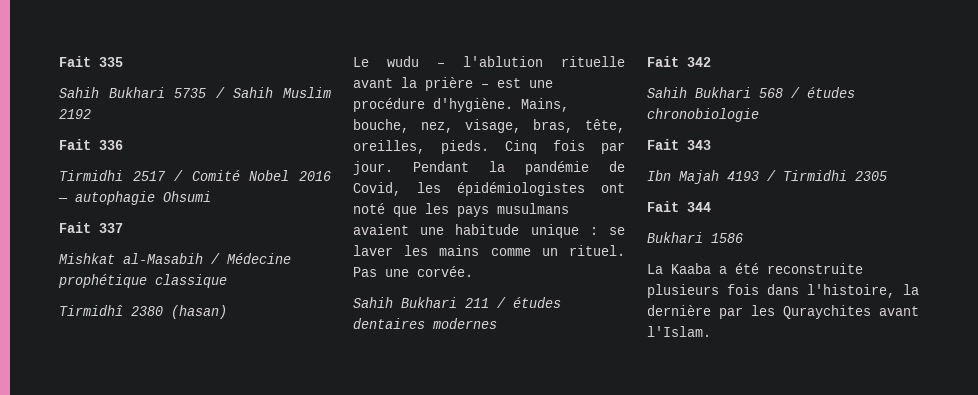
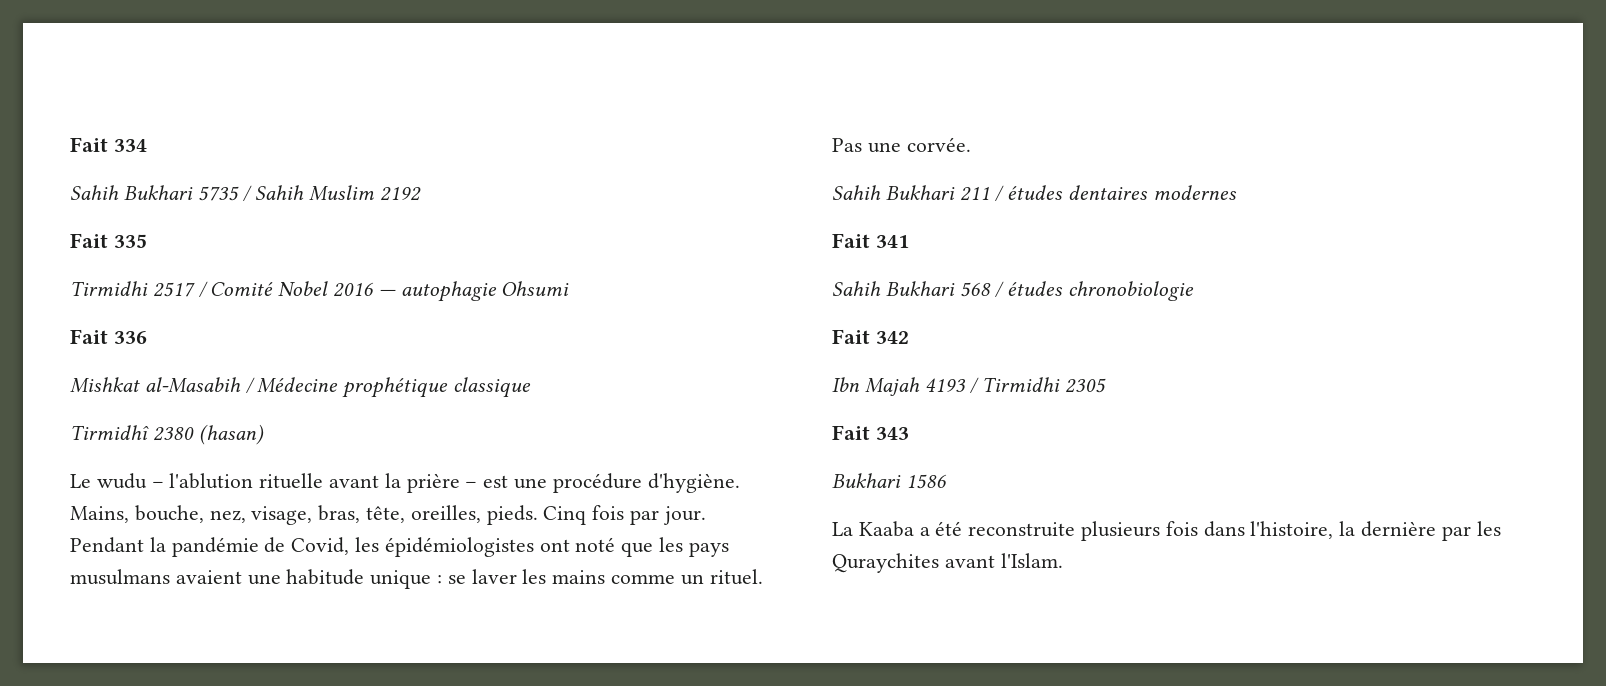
[59,56,123,67] Fait 335 -> [70,137,147,152] Fait 334
[99,140,123,150] 336 -> [113,234,147,248] 335
[99,223,123,233] 337 -> [113,331,147,344] 336
[687,57,711,67] 342 -> [875,235,909,248] 341
[687,140,711,150] 343 -> [875,331,909,344] 342
[687,202,711,212] 344 -> [875,427,909,440] 343

